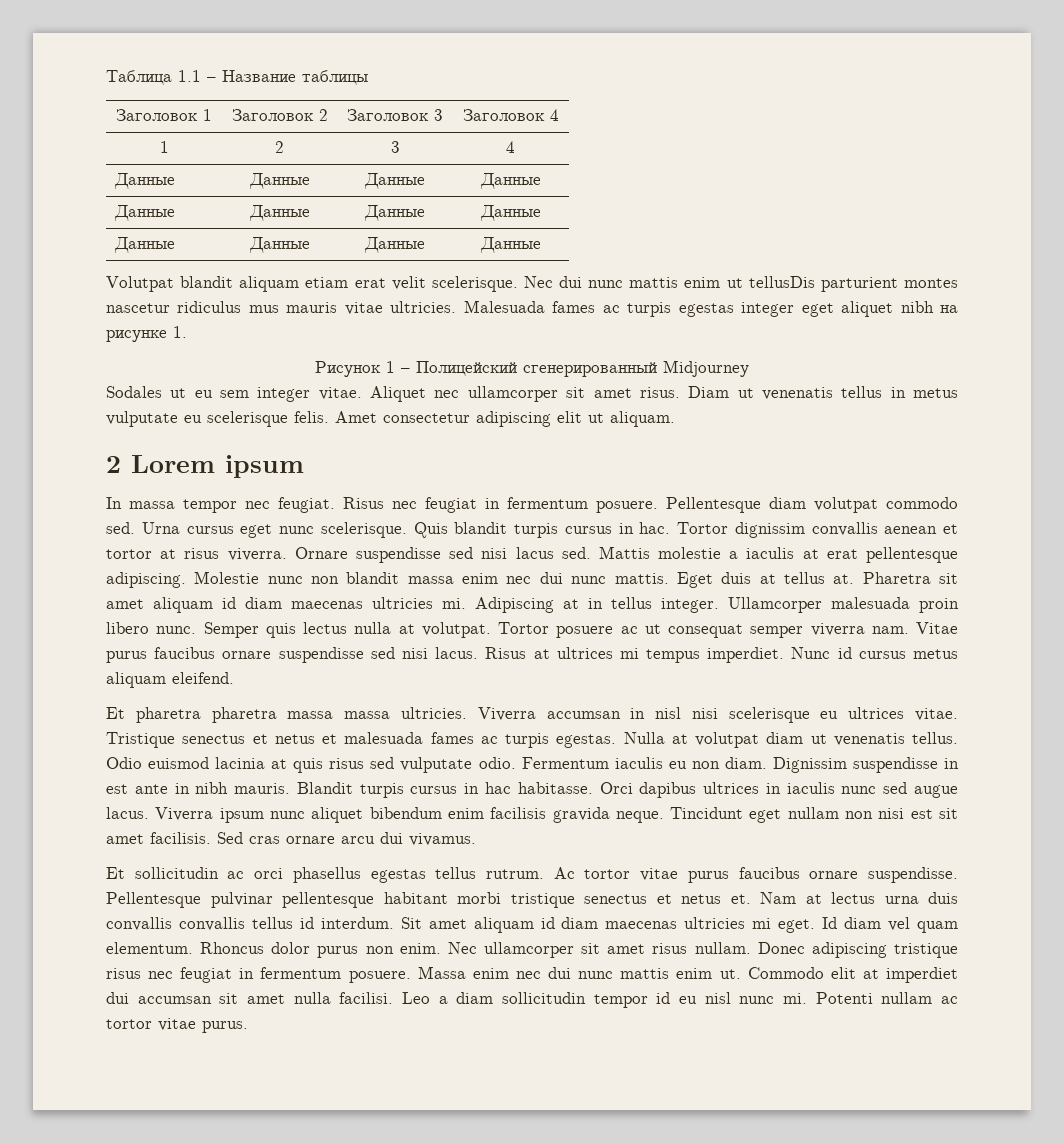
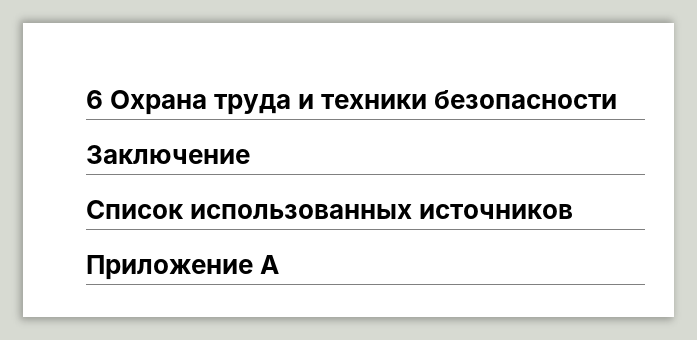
[106,70,368,85] [116,109,212,121] [231,109,328,121] [347,109,443,121] [462,109,559,121] [159,141,169,153] [275,141,284,153] [390,141,400,153] [506,141,515,153] [114,173,176,189] [248,173,310,189] [364,173,425,189] [479,173,541,189] [114,205,176,221] [248,205,310,221] [364,205,425,221] [479,205,541,221] [114,237,176,253] [248,237,310,253] [364,237,425,253] [479,237,541,253] [106,276,958,292] [106,300,959,317] [106,326,187,342] [315,360,749,377] [106,386,959,402] [106,411,675,427] [106,455,304,478] [106,497,958,513] [106,522,958,538] [106,546,958,563] [106,571,959,588] [106,597,959,613] [106,622,958,638] [106,647,958,663] [106,672,234,688] [106,707,959,723] [106,732,958,748] [106,757,959,773] [106,782,959,798] [106,807,958,823] [106,832,476,846] [106,867,958,883] [106,892,958,908] [106,917,959,933] [106,942,958,958] [106,966,959,983] [106,992,958,1008] [106,1018,248,1033] Таблица 1.1 – Название таблицы // Заголовок 1 | Заголовок 2 | Заголовок 3 | Заголовок 4 // 1 | 2 | 3 | 4 // Данные | Данные | Данные | Данные // Данные | Данные | Данные | Данные // Данные | Данные | Данные | Данные // Volutpat blandit aliquam etiam erat velit scelerisque. Nec dui nunc mattis enim ut tellusDis parturient montes nascetur ridiculus mus mauris vitae ultricies. Malesuada fames ac turpis egestas integer eget aliquet nibh на рисунке 1. // Рисунок 1 – Полицейский сгенерированный Midjourney // Sodales ut eu sem integer vitae. Aliquet nec ullamcorper sit amet risus. Diam ut venenatis tellus in metus vulputate eu scelerisque felis. Amet consectetur adipiscing elit ut aliquam. // 2 Lorem ipsum // In massa tempor nec feugiat. Risus nec feugiat in fermentum posuere. Pellentesque diam volutpat commodo sed. Urna cursus eget nunc scelerisque. Quis blandit turpis cursus in hac. Tortor dignissim convallis aenean et tortor at risus viverra. Ornare suspendisse sed nisi lacus sed. Mattis molestie a iaculis at erat pellentesque adipiscing. Molestie nunc non blandit massa enim nec dui nunc mattis. Eget duis at tellus at. Pharetra sit amet aliquam id diam maecenas ultricies mi. Adipiscing at in tellus integer. Ullamcorper malesuada proin libero nunc. Semper quis lectus nulla at volutpat. Tortor posuere ac ut consequat semper viverra nam. Vitae purus faucibus ornare suspendisse sed nisi lacus. Risus at ultrices mi tempus imperdiet. Nunc id cursus metus aliquam eleifend. // Et pharetra pharetra massa massa ultricies. Viverra accumsan in nisl nisi scelerisque eu ultrices vitae. Tristique senectus et netus et malesuada fames ac turpis egestas. Nulla at volutpat diam ut venenatis tellus. Odio euismod lacinia at quis risus sed vulputate odio. Fermentum iaculis eu non diam. Dignissim suspendisse in est ante in nibh mauris. Blandit turpis cursus in hac habitasse. Orci dapibus ultrices in iaculis nunc sed augue lacus. Viverra ipsum nunc aliquet bibendum enim facilisis gravida neque. Tincidunt eget nullam non nisi est sit amet facilisis. Sed cras ornare arcu dui vivamus. // Et sollicitudin ac orci phasellus egestas tellus rutrum. Ac tortor vitae purus faucibus ornare suspendisse. Pellentesque pulvinar pellentesque habitant morbi tristique senectus et netus et. Nam at lectus urna duis convallis convallis tellus id interdum. Sit amet aliquam id diam maecenas ultricies mi eget. Id diam vel quam elementum. Rhoncus dolor purus non enim. Nec ullamcorper sit amet risus nullam. Donec adipiscing tristique risus nec feugiat in fermentum posuere. Massa enim nec dui nunc mattis enim ut. Commodo elit at imperdiet dui accumsan sit amet nulla facilisi. Leo a diam sollicitudin tempor id eu nisl nunc mi. Potenti nullam ac tortor vitae purus. -> [86,90,618,115] [86,145,250,164] [86,200,574,219] [86,255,280,280] 6 Охрана труда и техники безопасности // Заключение // Список использованных источников // Приложение А

